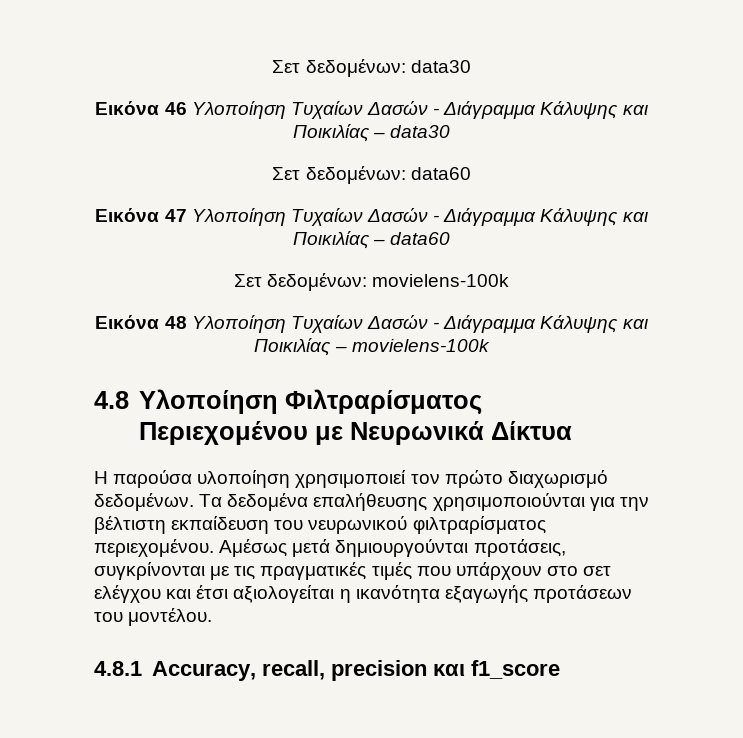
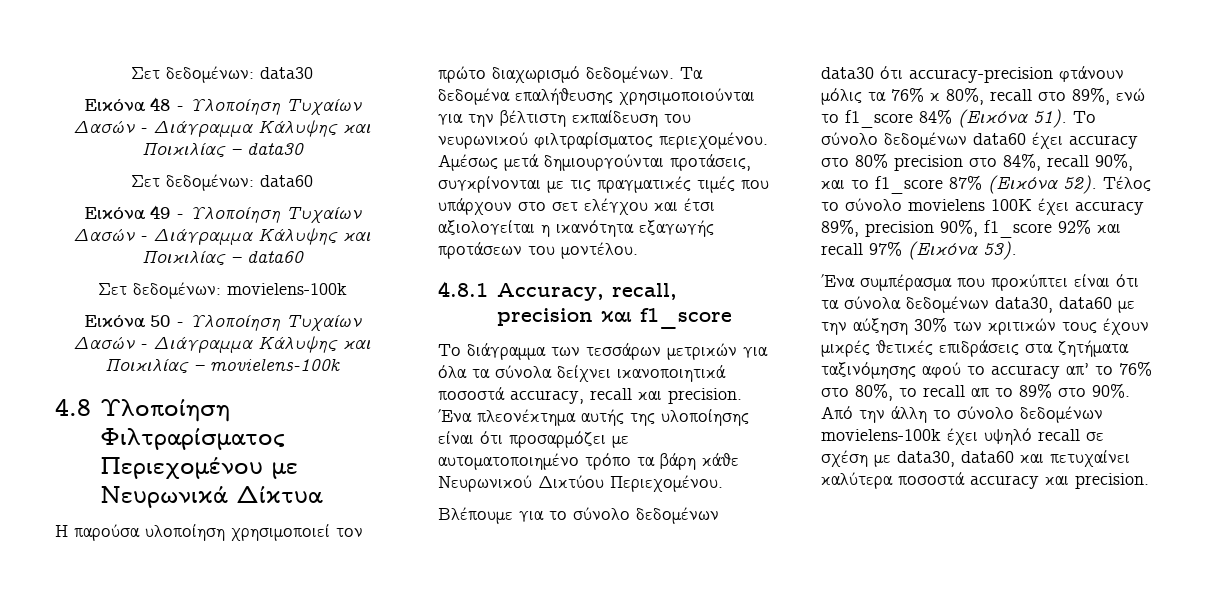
[164,102,187,115] 46 -> [149,97,183,111] 48 -
[164,209,187,222] 47 -> [149,205,183,219] 49 -
[164,316,187,329] 48 -> [149,315,183,327] 50 -
(560, 669) none -> [438,343,768,360] [438,365,726,382] [438,387,742,404] [438,409,749,426] [438,431,629,448] [438,453,739,470] [438,475,723,492] [438,507,719,524] [821,66,1124,83] [821,87,1145,105] [821,109,1096,128] [821,132,1138,149] [821,153,1133,171] [821,175,1151,194] [821,198,1144,215] [821,219,1121,238] [821,241,1017,260] [821,274,1139,291] [821,296,1135,313] [821,317,1149,335] [821,340,1129,357] [821,361,1152,379] [821,383,1130,401] [821,406,1103,423] [821,428,1104,445] [821,450,1130,467] [821,472,1149,489] // Το διάγραμμα των τεσσάρων μετρικών για όλα τα σύνολα δείχνει ικανοποιητικά ποσοστά accuracy, recall και precision. Ένα πλεονέκτημα αυτής της υλοποίησης είναι ότι προσαρμόζει με αυτοματοποιημένο τρόπο τα βάρη κάθε Νευρωνικού Δικτύου Περιεχομένου. // Βλέπουμε για το σύνολο δεδομένων data30 ότι accuracy-precision φτάνουν μόλις τα 76% κ 80%, recall στο 89%, ενώ το f1_score 84% (Εικόνα 51). Το σύνολο δεδομένων data60 έχει accuracy στο 80% precision στο 84%, recall 90%, και το f1_score 87% (Εικόνα 52). Τέλος το σύνολο movielens 100K έχει accuracy 89%, precision 90%, f1_score 92% και recall 97% (Εικόνα 53). // Ένα συμπέρασμα που προκύπτει είναι ότι τα σύνολα δεδομένων data30, data60 με την αύξηση 30% των κριτικών τους έχουν μικρές θετικές επιδράσεις στα ζητήματα ταξινόμησης αφού το accuracy απ’ το 76% στο 80%, το recall απ το 89% στο 90%. Από την άλλη το σύνολο δεδομένων movielens-100k έχει υψηλό recall σε σχέση με data30, data60 και πετυχαίνει καλύτερα ποσοστά accuracy και precision.

